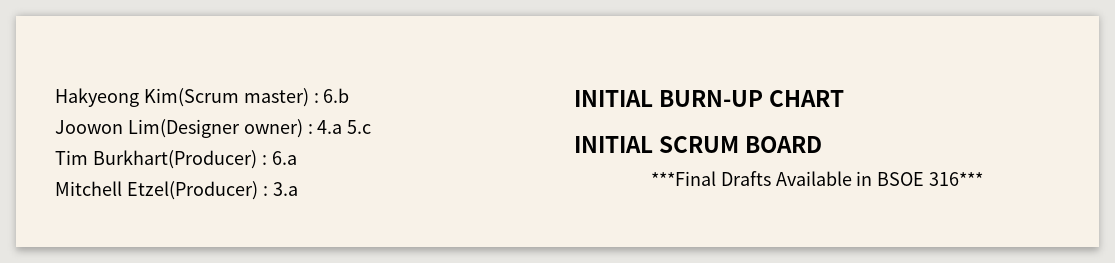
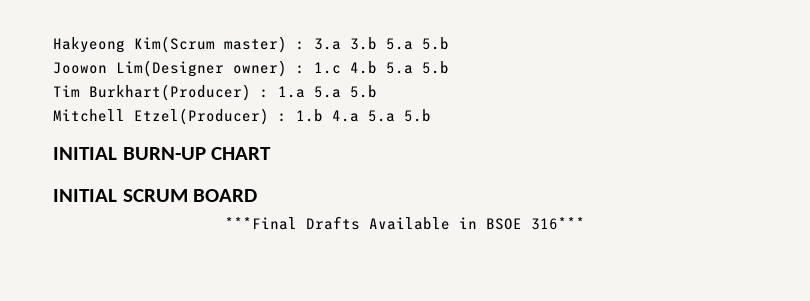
[323,88,350,103] 6.b -> [314,37,449,50] 3.a 3.b 5.a 5.b
[317,120,372,134] 4.a 5.c -> [314,61,449,74] 1.c 4.b 5.a 5.b
[271,151,297,165] 6.a -> [278,85,377,98] 1.a 5.a 5.b
[272,182,298,196] 3.a -> [296,109,431,122] 1.b 4.a 5.a 5.b

